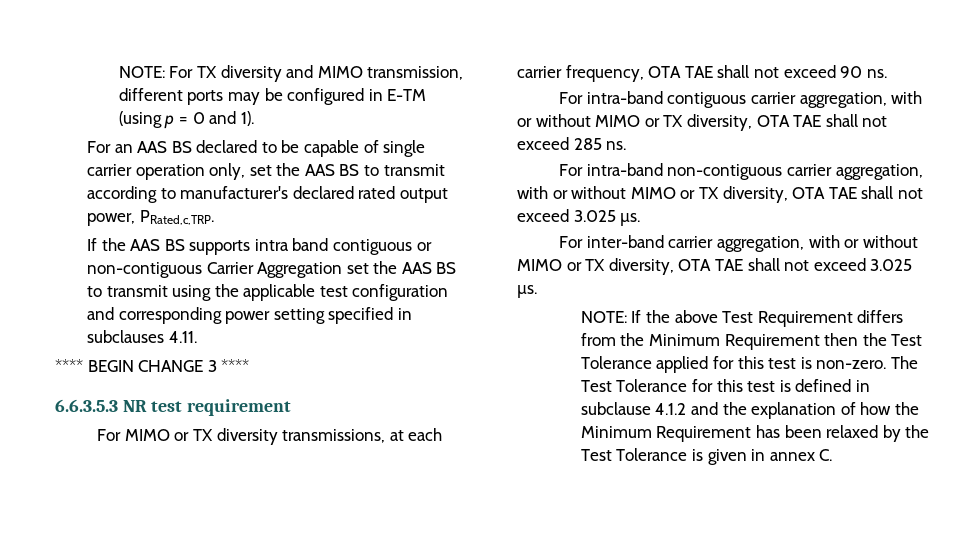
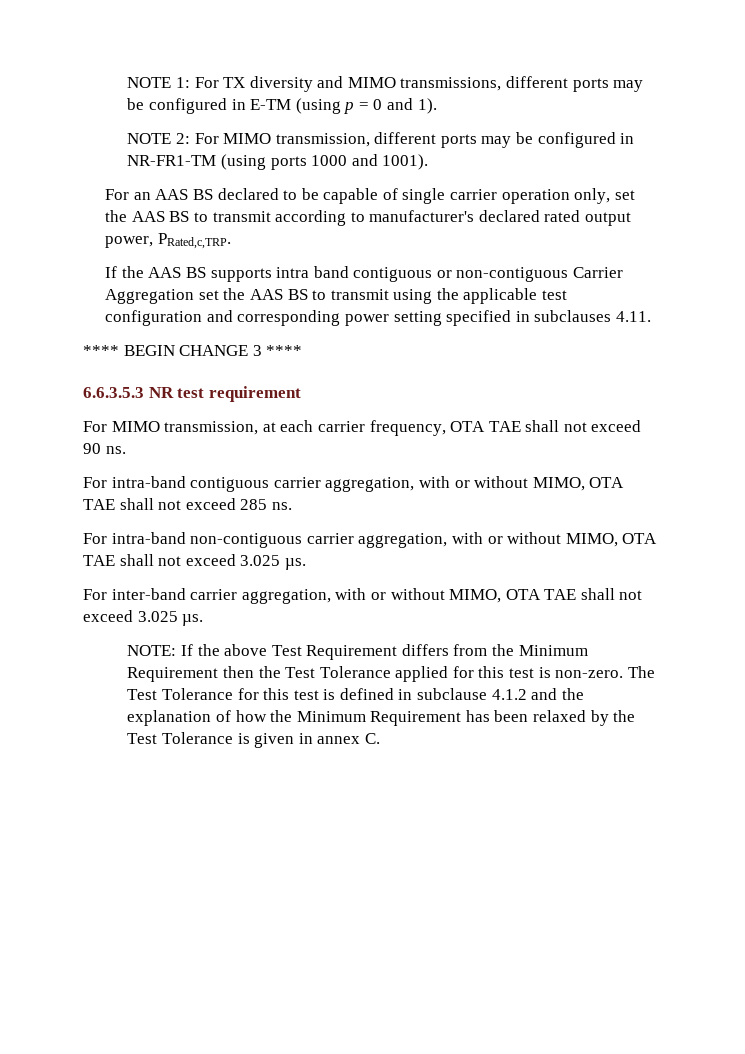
[118,66,165,78] NOTE: -> [127,77,190,88] NOTE 1:
[367,66,464,80] transmission, -> [400,77,502,91] transmissions,
(254, 118) none -> [127,132,635,148] [127,154,429,170] // NOTE 2: For MIMO transmission, different ports may be configured in NR-FR1-TM (using ports 1000 and 1001).
[174,428,386,445] or TX diversity transmissions, -> [164,421,259,435] transmission,
[595,114,752,131] MIMO or TX diversity, -> [532,477,585,491] MIMO,
[630,186,788,203] MIMO or TX diversity, -> [565,533,618,547] MIMO,
[517,258,674,275] MIMO or TX diversity, -> [449,589,502,603] MIMO,

